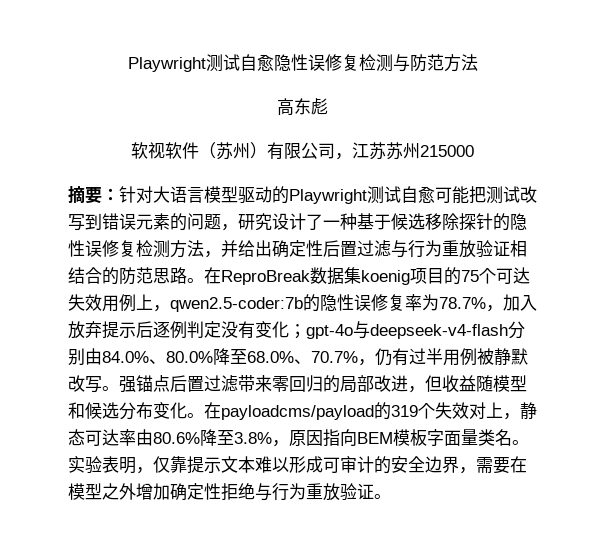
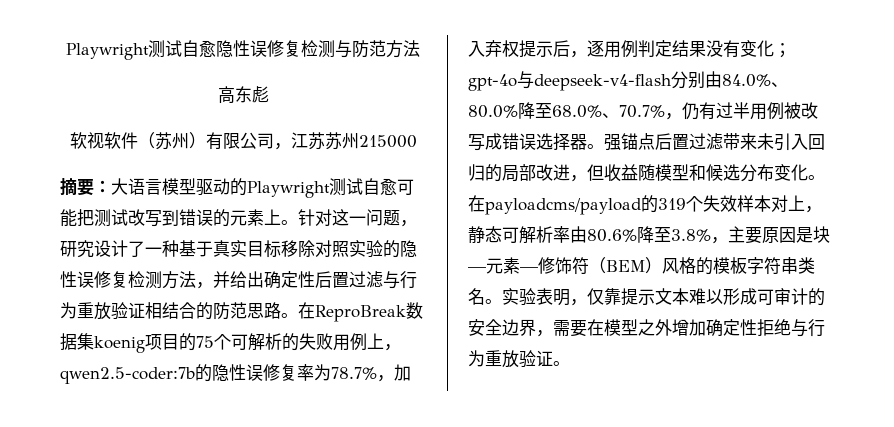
[119,186,153,203] 针对 -> (111, 186) none
[136,213,187,231] 元素的 -> [213,209,366,227] 的元素上。针对这一
[391,213,493,231] 候选移除探针 -> [213,240,383,258] 真实目标移除对照实验
[513,267,530,284] [68,294,102,311] 达失效 -> [248,333,333,351] 解析的失败
[68,321,221,339] 放弃提示后逐例判定 -> [485,40,706,58] 弃权提示后，逐用例判定结果
[494,348,528,365] [68,375,102,393] 静默改写 -> [801,102,818,119] [468,133,587,151] 改写成错误选择器
[272,376,289,392] 零 -> [757,133,808,151] 未引入
(469, 410) none -> [737,195,771,212] 样本
[102,429,119,446] 达 -> [519,226,553,244] 解析
[289,429,478,447] 原因指向BEM模板字面量 -> [728,226,830,244] [468,257,798,275] 主要原因是块—元素—修饰符（BEM）风格的模板字符串

